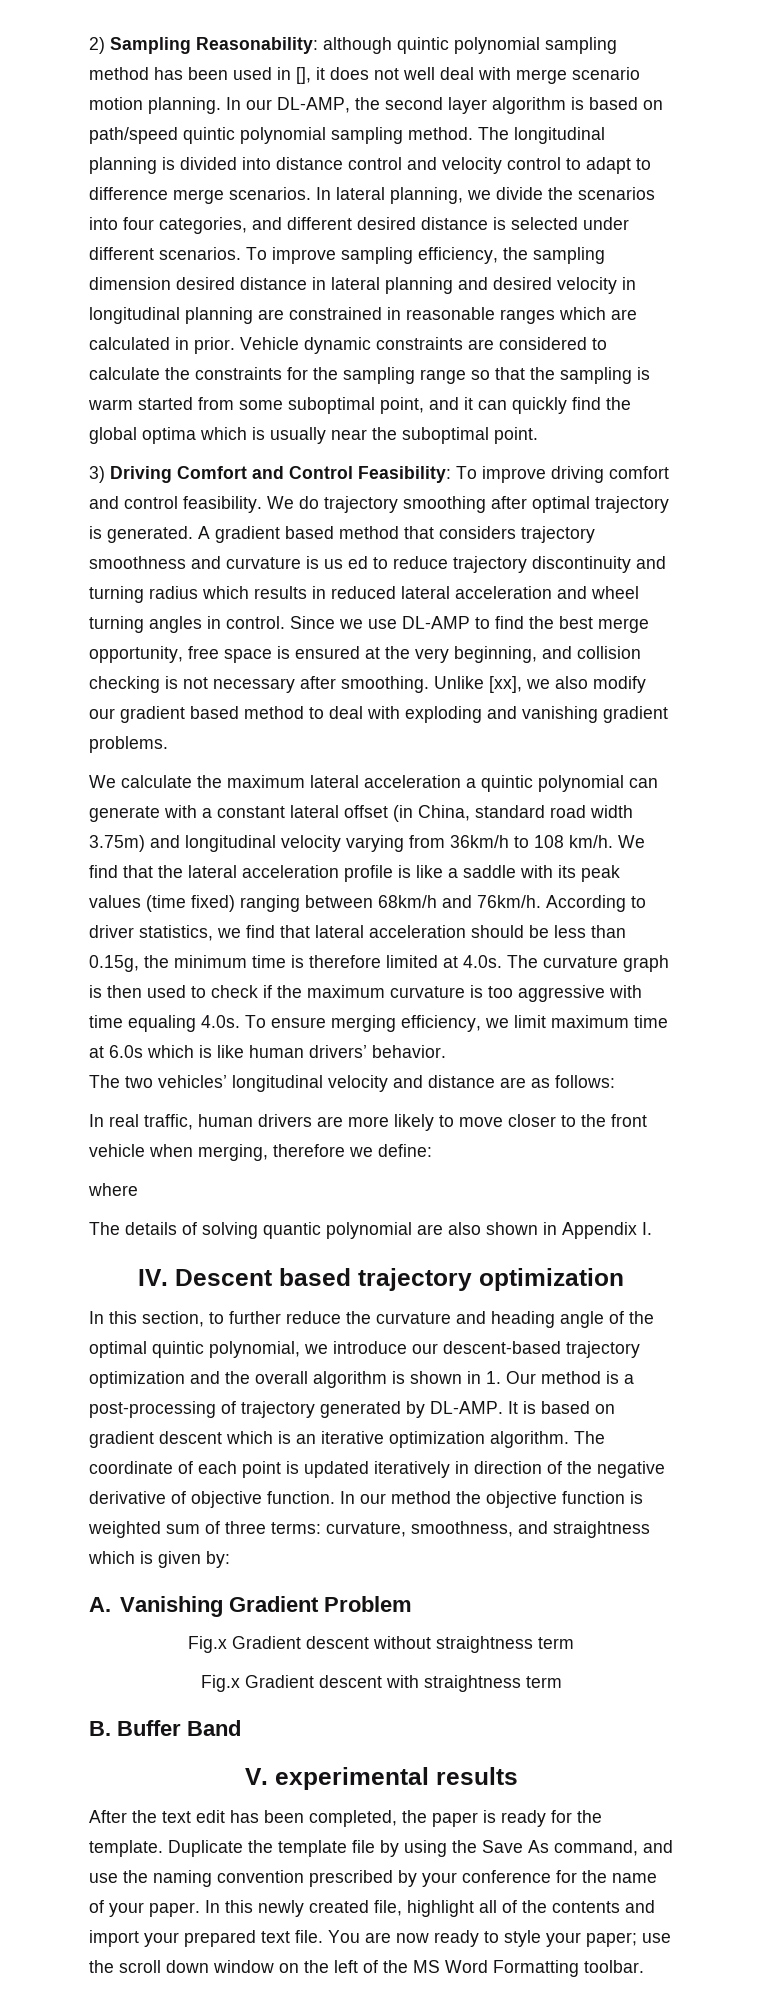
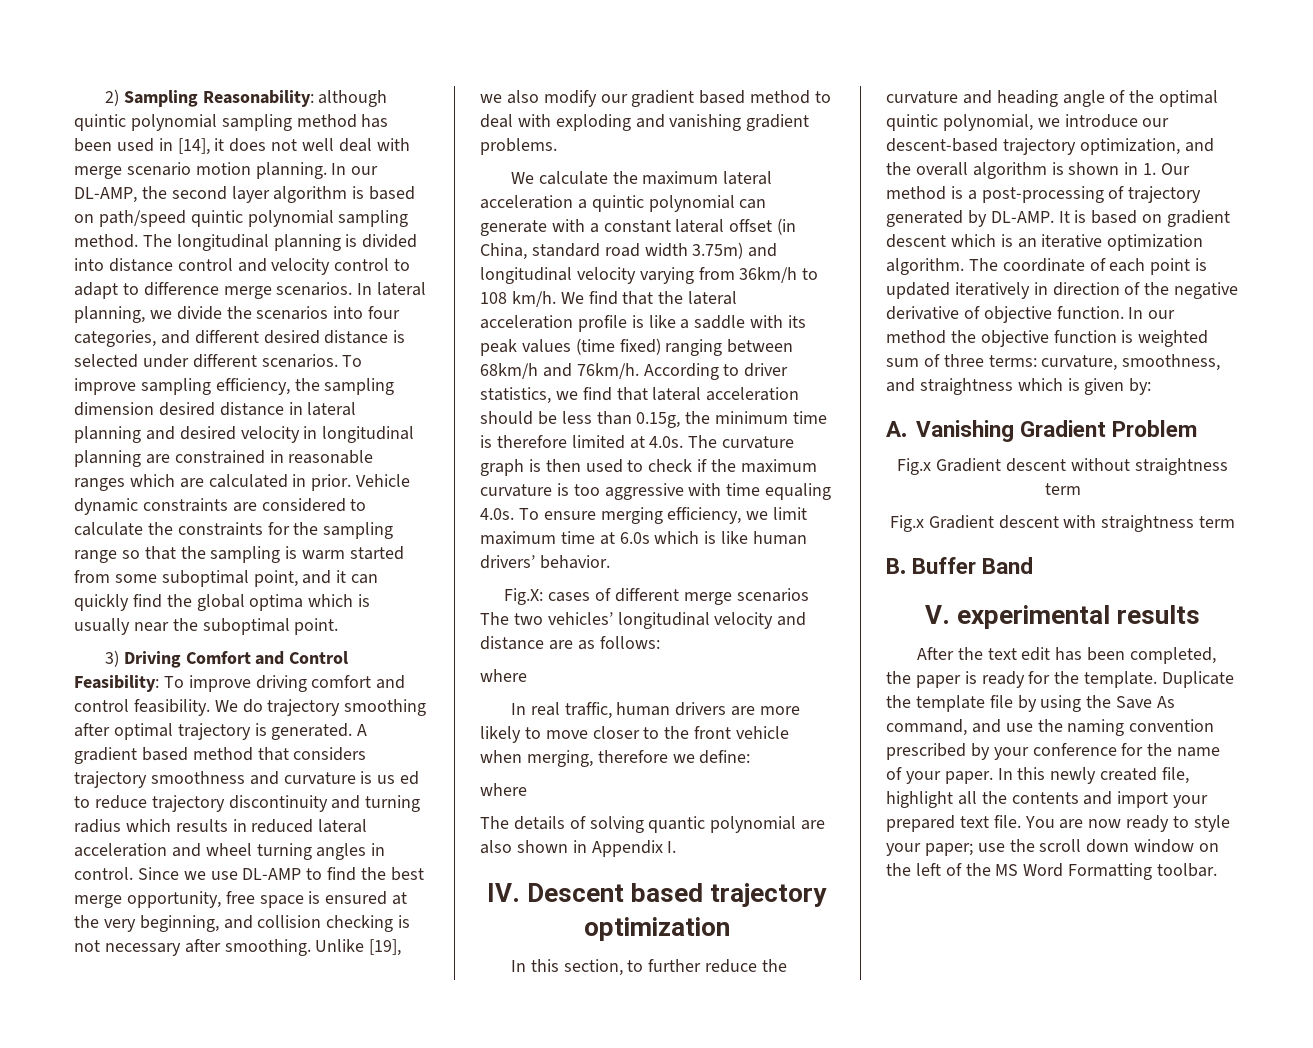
[296,67,311,84] [], -> [177,138,210,155] [14],
[489,676,522,693] [xx], -> [369,939,402,956] [19],
(446, 1051) none -> [504,588,809,605] // Fig.X: cases of different merge scenarios
(615, 1081) none -> [480,669,527,682] // where
[89,1371,185,1388] optimization -> [1079,138,1180,155] optimization,
[502,1900,517,1913] of -> (977, 798) none

